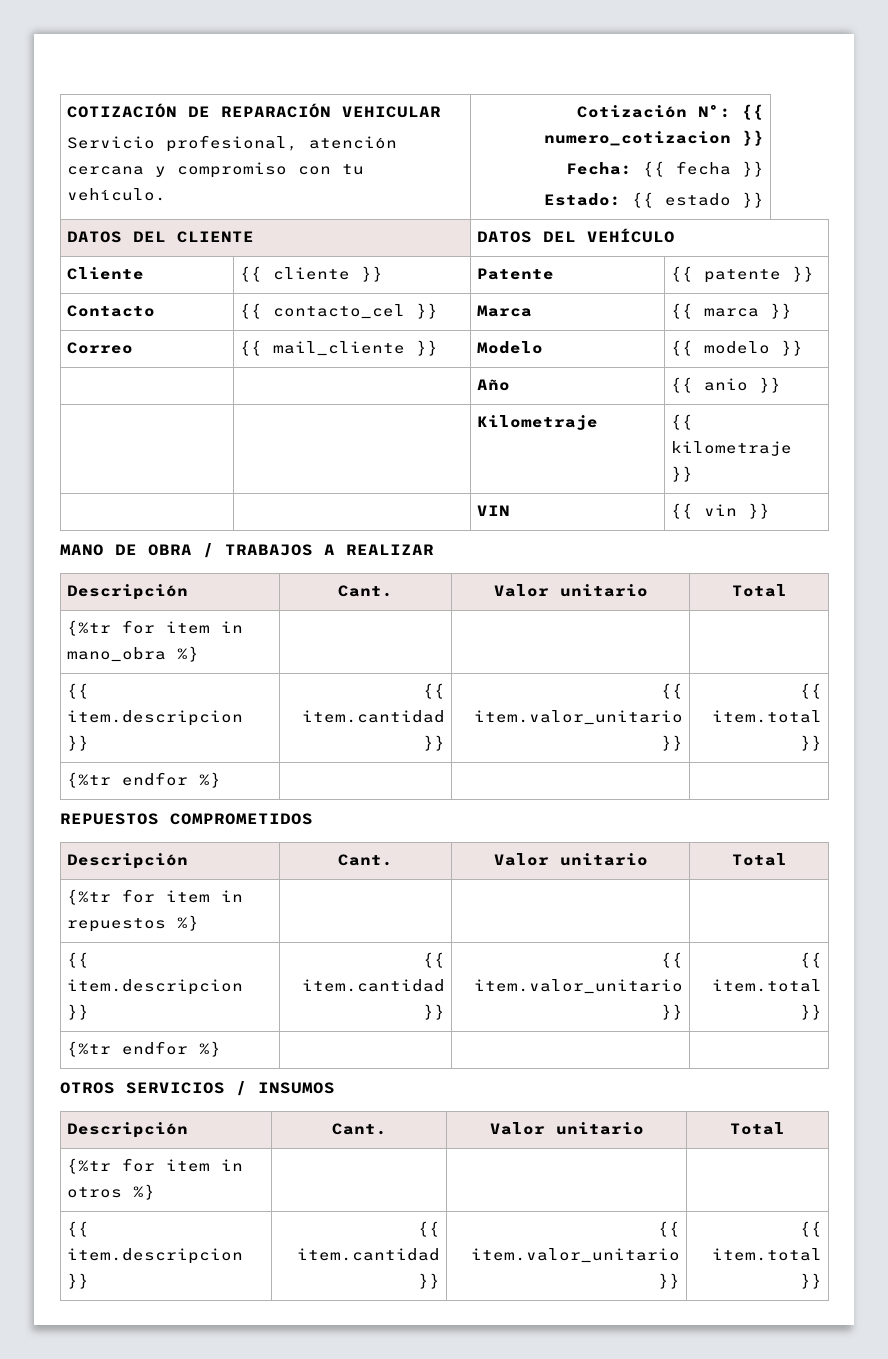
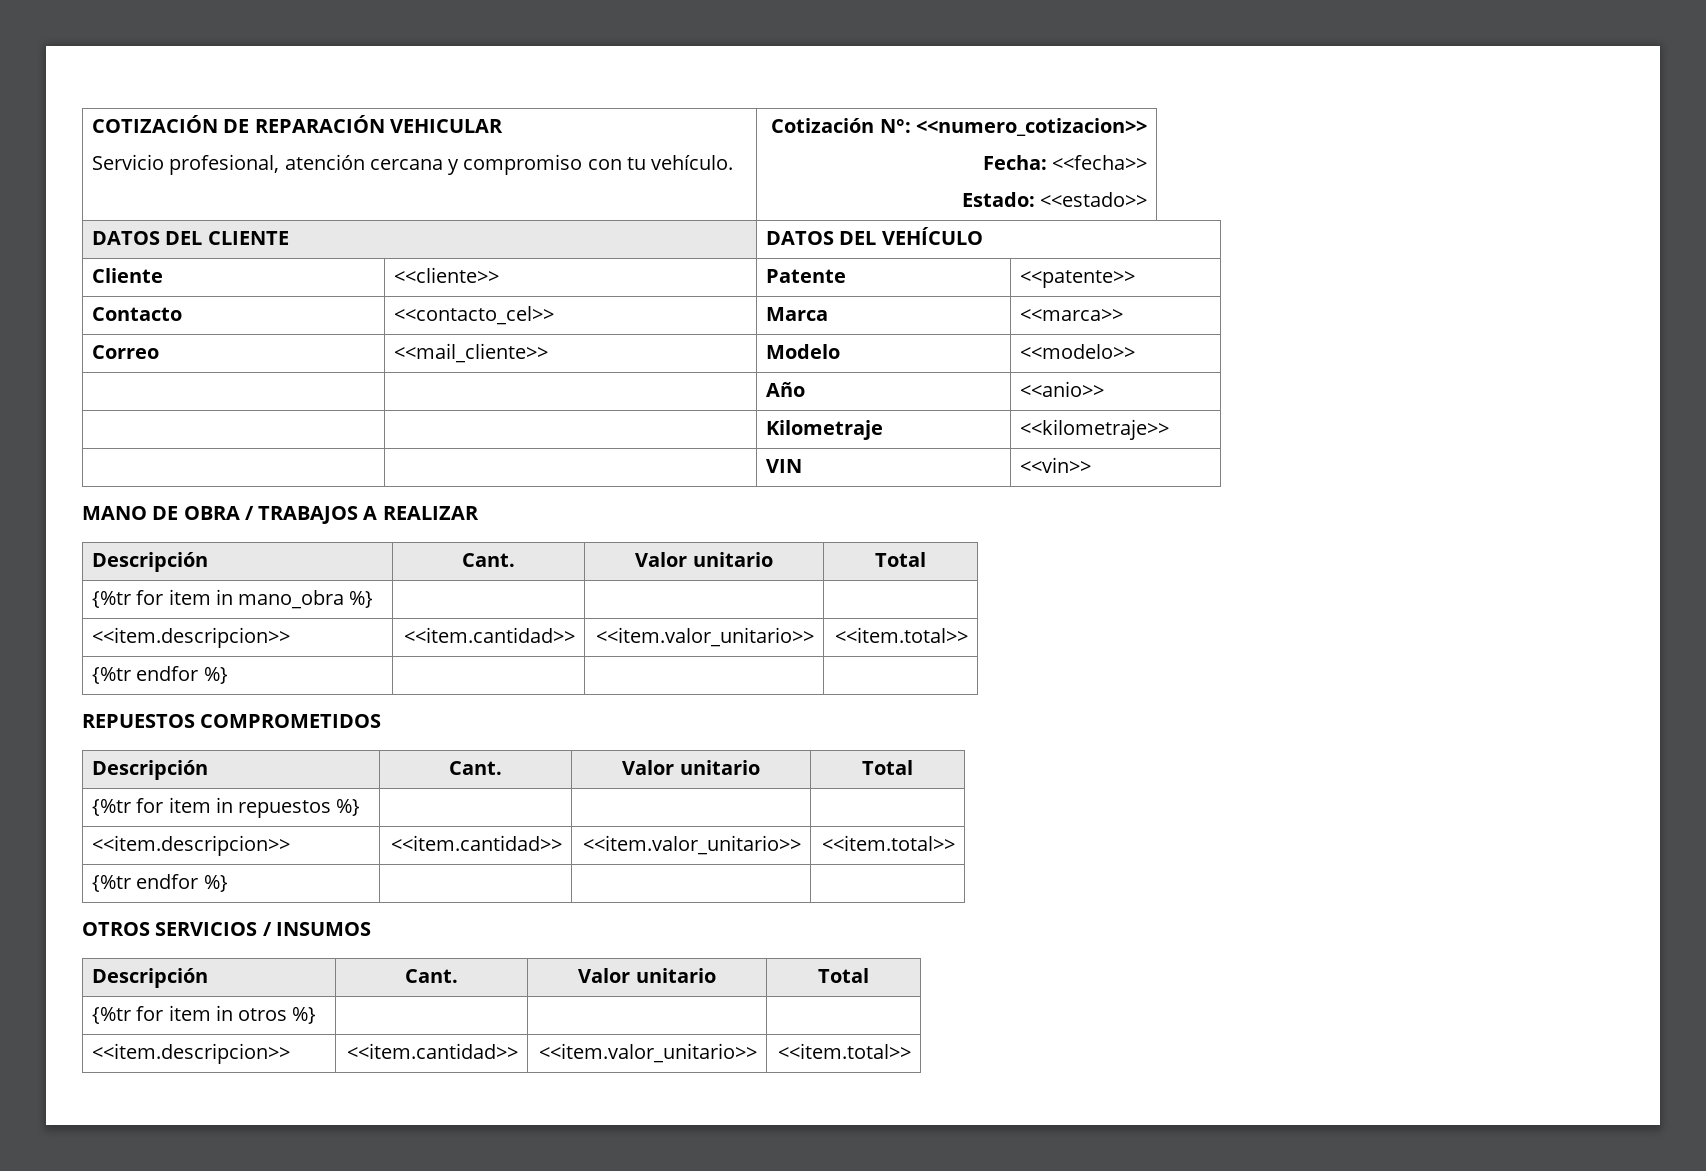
[741,104,764,120] [543,130,764,146] [565,161,764,177] [543,192,764,208] {{ numero_cotizacion }} // Fecha: {{ fecha }} // Estado: {{ estado }} -> [915,118,1147,136] [982,155,1147,170] [961,192,1147,207] <<numero_cotizacion>> // Fecha: <<fecha>> // Estado: <<estado>>
[240,266,384,282] [477,268,555,280] [671,266,815,283] [67,305,156,317] [240,303,439,319] [477,305,533,317] [671,303,793,319] [67,342,134,354] [240,340,439,356] [477,341,544,354] [671,340,804,356] [477,379,511,391] [671,377,782,393] [477,415,599,430] [671,414,694,430] [671,441,793,456] [671,466,694,482] [477,505,511,516] [671,503,771,519] {{ cliente }} | Patente | {{ patente }} // Contacto | {{ contacto_cel }} | Marca | {{ marca }} // Correo | {{ mail_cliente }} | Modelo | {{ modelo }} // | | Año | {{ anio }} // | | Kilometraje | {{ kilometraje }} // | | VIN | {{ vin }} -> [394,267,500,283] [766,269,847,283] [1020,270,1136,288] [92,307,183,321] [394,306,555,325] [766,307,829,321] [1020,309,1124,321] [92,345,160,359] [394,343,549,363] [766,344,841,359] [1020,344,1136,359] [766,382,806,397] [1020,381,1105,397] [766,420,884,440] [1020,419,1170,440] [766,459,803,473] [1020,457,1092,473] <<cliente>> | Patente | <<patente>> // Contacto | <<contacto_cel>> | Marca | <<marca>> // Correo | <<mail_cliente>> | Modelo | <<modelo>> // | | Año | <<anio>> // | | Kilometraje | <<kilometraje>> // | | VIN | <<vin>>
[67,683,90,699] [67,710,244,726] [67,735,90,751] [422,683,445,699] [301,710,445,723] [422,735,445,751] [660,683,683,699] [473,710,683,725] [660,735,683,751] [799,683,822,699] [711,710,822,723] [799,735,822,751] {{ item.descripcion }} | {{ item.cantidad }} | {{ item.valor_unitario }} | {{ item.total }} -> [92,627,291,648] [403,627,575,643] [595,627,814,647] [834,627,968,643] <<item.descripcion>> | <<item.cantidad>> | <<item.valor_unitario>> | <<item.total>>
[67,952,90,968] [67,979,244,995] [67,1004,90,1020] [422,952,445,968] [301,979,445,992] [422,1004,445,1020] [660,952,683,968] [473,979,683,994] [660,1004,683,1020] [799,952,822,968] [711,979,822,992] [799,1004,822,1020] {{ item.descripcion }} | {{ item.cantidad }} | {{ item.valor_unitario }} | {{ item.total }} -> [92,835,291,856] [390,835,562,851] [582,835,801,855] [821,835,955,851] <<item.descripcion>> | <<item.cantidad>> | <<item.valor_unitario>> | <<item.total>>
[67,1221,90,1237] [67,1248,244,1264] [67,1273,90,1289] [417,1221,440,1237] [296,1248,440,1261] [417,1273,440,1289] [657,1221,680,1237] [470,1248,680,1263] [657,1273,680,1289] [799,1221,822,1237] [711,1248,822,1261] [799,1273,822,1289] {{ item.descripcion }} | {{ item.cantidad }} | {{ item.valor_unitario }} | {{ item.total }} -> [92,1043,291,1064] [346,1043,518,1059] [538,1043,757,1063] [777,1043,911,1059] <<item.descripcion>> | <<item.cantidad>> | <<item.valor_unitario>> | <<item.total>>

